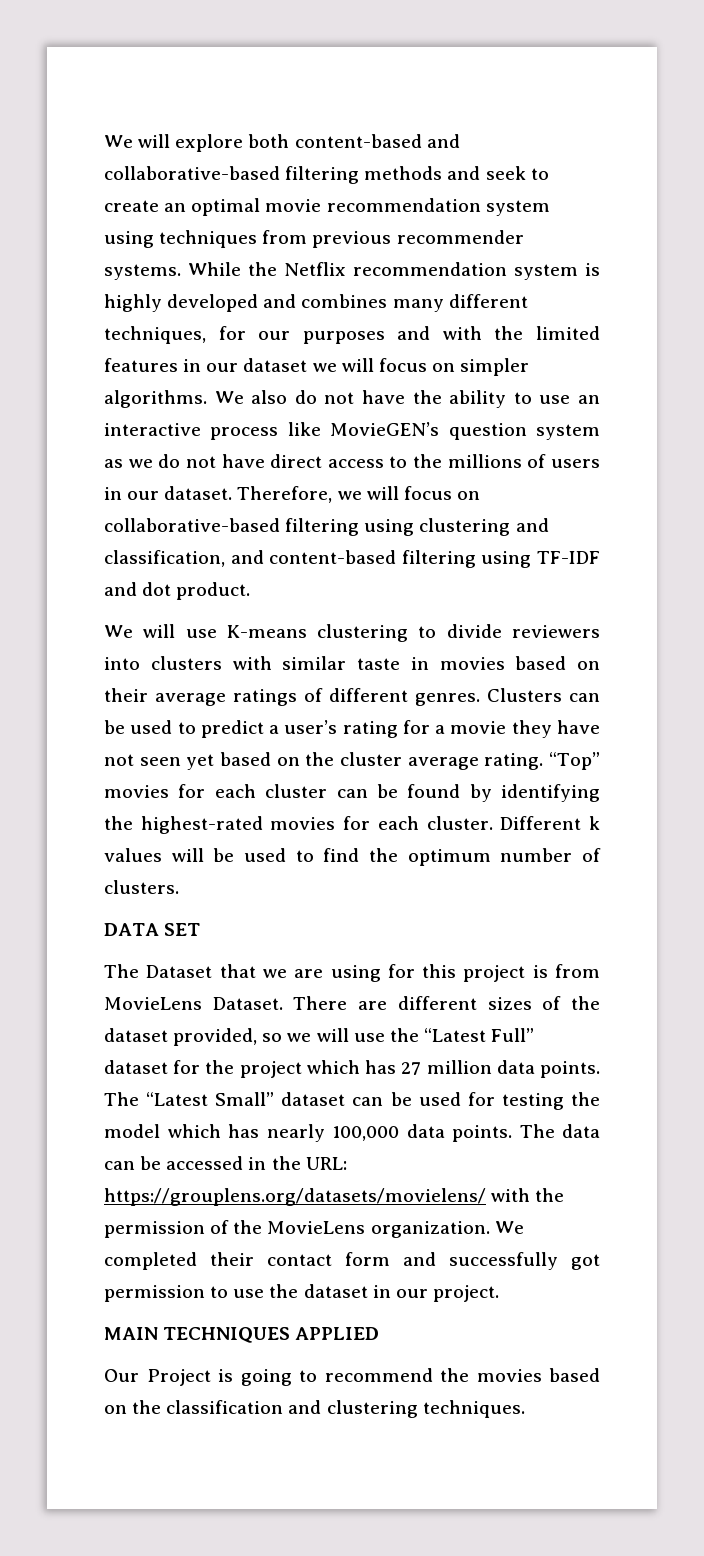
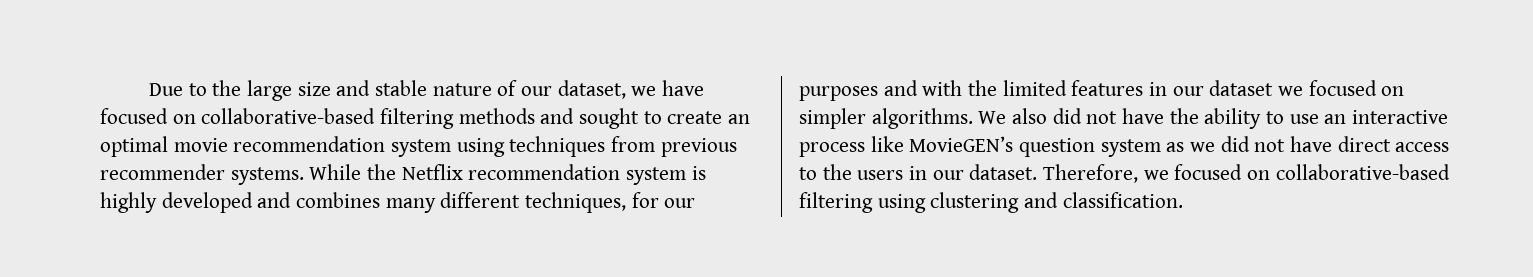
[104,134,460,152] We will explore both content-based and -> [148,80,704,101] [100,108,196,124] Due to the large size and stable nature of our dataset, we have focused on
[485,166,526,180] seek -> [579,108,640,129] sought
[341,358,427,372] will focus -> [1308,80,1377,96] focused
[294,390,317,404] do -> [1052,108,1082,124] did
[158,454,181,468] do -> [1220,136,1250,152] did
[447,454,547,468] millions of -> (852, 172) none
[366,486,452,500] will focus -> [1174,164,1243,180] focused
[104,550,601,568] [104,582,251,600] [104,624,600,642] [104,656,600,670] [104,688,600,706] [104,720,600,738] [104,752,601,770] [104,784,600,802] [104,816,601,834] [104,848,601,866] [104,880,179,894] [104,923,201,936] [104,964,600,982] [104,996,600,1010] [104,1028,535,1046] [104,1060,600,1078] [104,1092,600,1110] [104,1124,600,1142] [104,1156,347,1170] [104,1188,565,1206] [104,1220,524,1238] [104,1252,600,1270] [104,1284,499,1302] [104,1327,380,1343] [104,1368,600,1386] [104,1400,525,1418] classification, and content-based filtering using TF-IDF and dot product. // We will use K-means clustering to divide reviewers into clusters with similar taste in movies based on their average ratings of different genres. Clusters can be used to predict a user’s rating for a movie they have not seen yet based on the cluster average rating. “Top” movies for each cluster can be found by identifying the highest-rated movies for each cluster. Different k values will be used to find the optimum number of clusters. // DATA SET // The Dataset that we are using for this project is from MovieLens Dataset. There are different sizes of the dataset provided, so we will use the “Latest Full” dataset for the project which has 27 million data points. The “Latest Small” dataset can be used for testing the model which has nearly 100,000 data points. The data can be accessed in the URL: https://grouplens.org/datasets/movielens/ with the permission of the MovieLens organization. We completed their contact form and successfully got permission to use the dataset in our project. // MAIN TECHNIQUES APPLIED // Our Project is going to recommend the movies based on the classification and clustering techniques. -> [1062,192,1183,208] classification.

